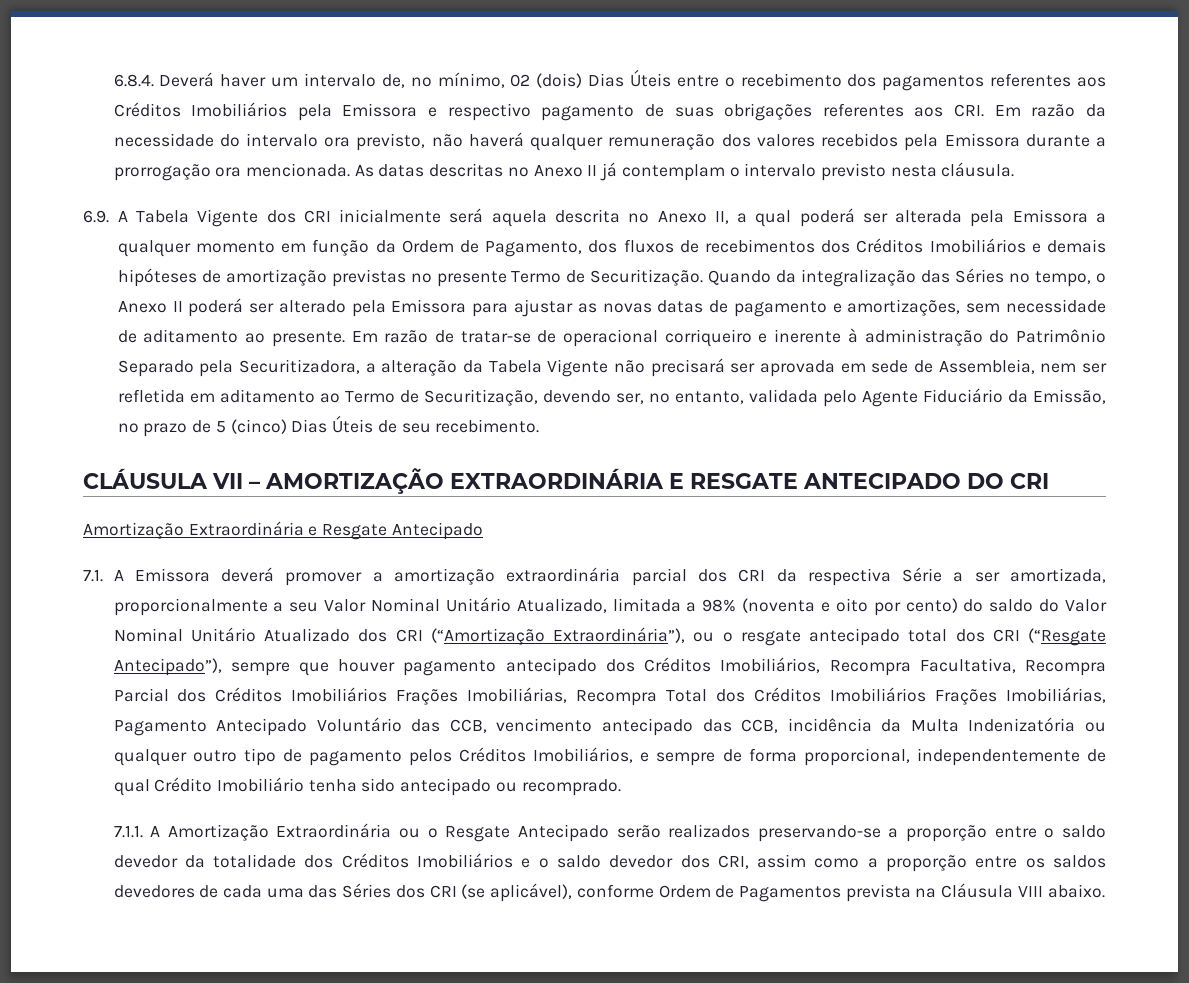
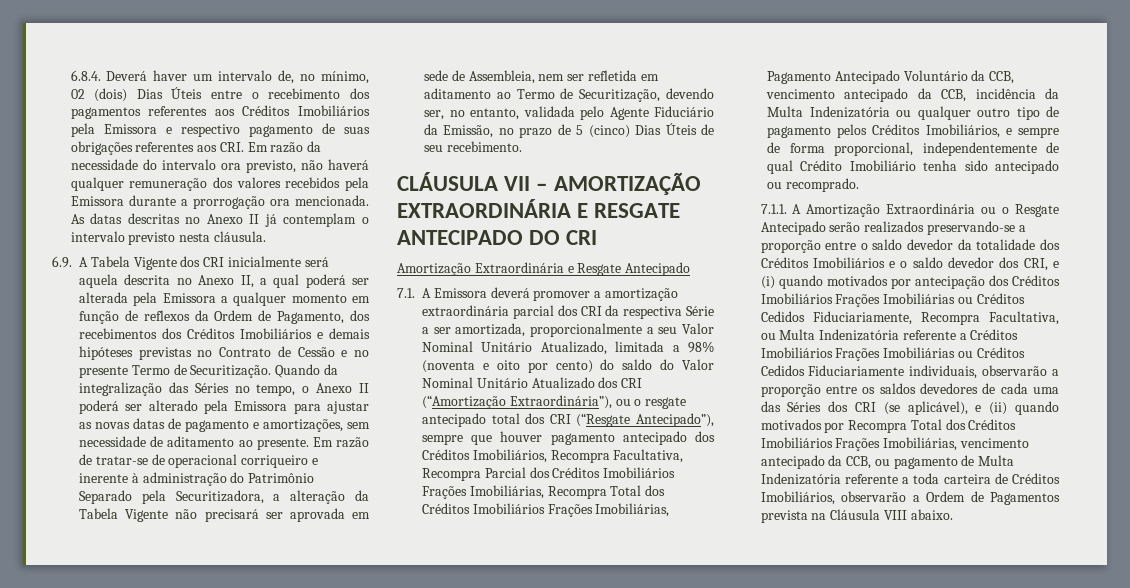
(370, 247) none -> [124,310,190,321] de reflexos
[623,239,699,253] fluxos de -> (370, 315) none
[201,269,406,287] de amortização previstas -> [138,346,348,360] previstas no Contrato de Cessão e
[411,719,441,732] das -> [971,70,986,81] da
[702,719,732,732] das -> [917,88,932,99] da
[757,854,860,868] assim como -> [1053,261,1059,268] [760,275,1060,289] [760,293,1025,307] [760,311,1059,325] [760,329,1019,341] [760,347,1025,361] [760,365,1048,379] e (i) quando motivados por antecipação dos Créditos Imobiliários Frações Imobiliárias ou Créditos Cedidos Fiduciariamente, Recompra Facultativa, ou Multa Indenizatória referente a Créditos Imobiliários Frações Imobiliárias ou Créditos Cedidos Fiduciariamente individuais, observarão
[576,884,654,898] conforme -> [975,401,1059,415] [760,419,1017,433] [760,437,1029,451] [760,455,1015,469] [760,473,1060,485] [760,491,920,505] e (ii) quando motivados por Recompra Total dos Créditos Imobiliários Frações Imobiliárias, vencimento antecipado da CCB, ou pagamento de Multa Indenizatória referente a toda carteira de Créditos Imobiliários, observarão a

